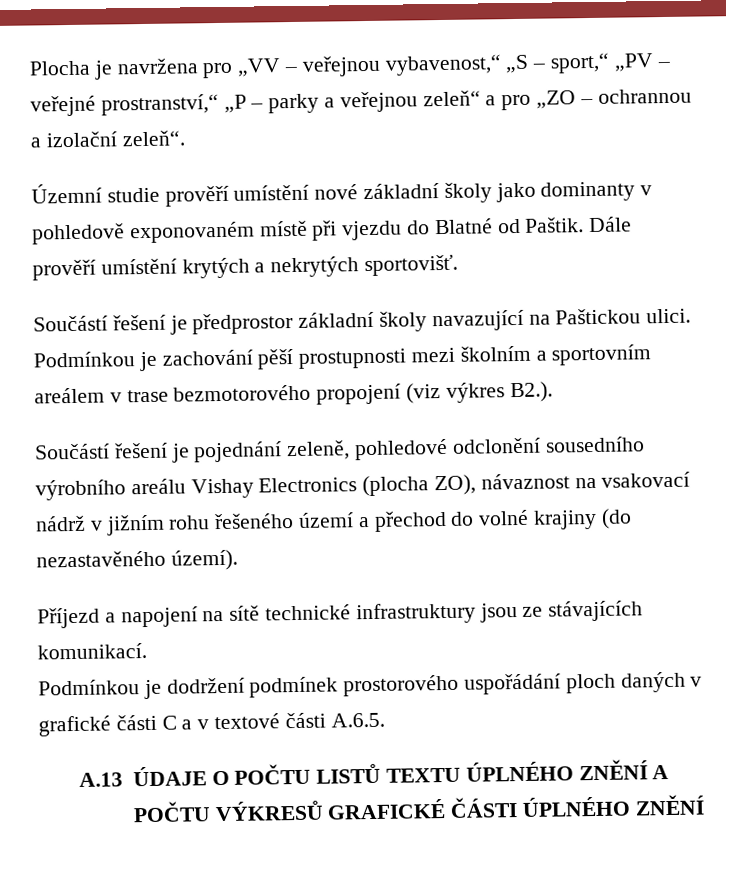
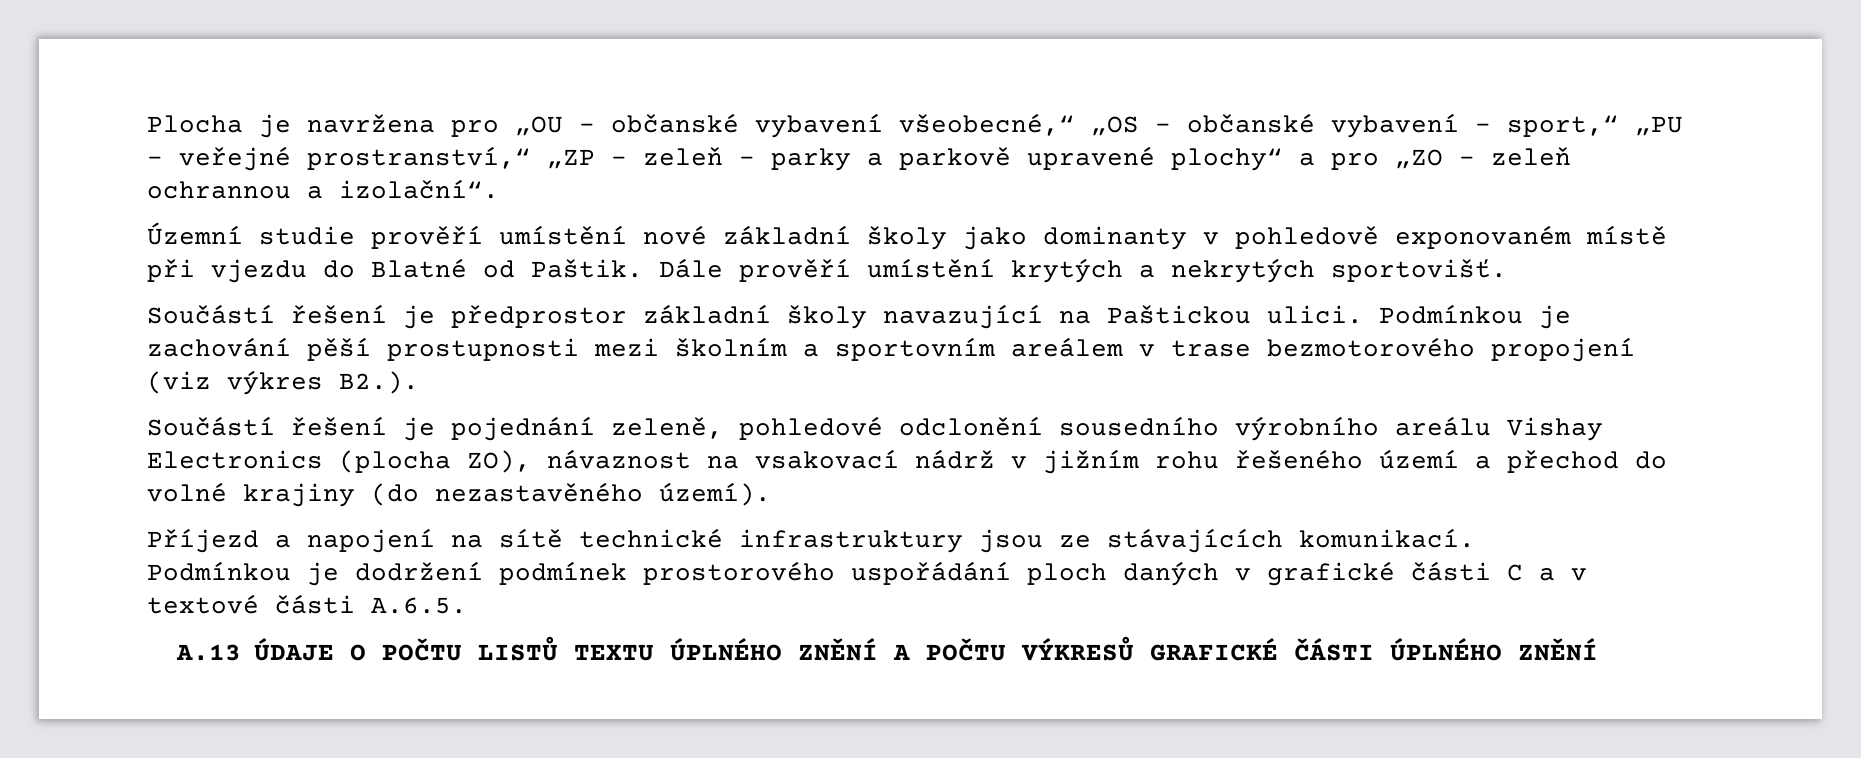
[237,54,530,77] „VV – veřejnou vybavenost,“ „S -> [515,113,1459,138] „OU – občanské vybavení všeobecné,“ „OS – občanské vybavení
[613,53,654,72] „PV -> [1635,116,1683,136] „PU
[223,90,481,114] „P – parky a veřejnou zeleň“ -> [547,146,1283,171] „ZP – zeleň – parky a parkově upravené plochy“
(593, 101) none -> [1491,147,1571,166] zeleň
[45,130,185,148] izolační zeleň“. -> [339,179,499,199] izolační“.

